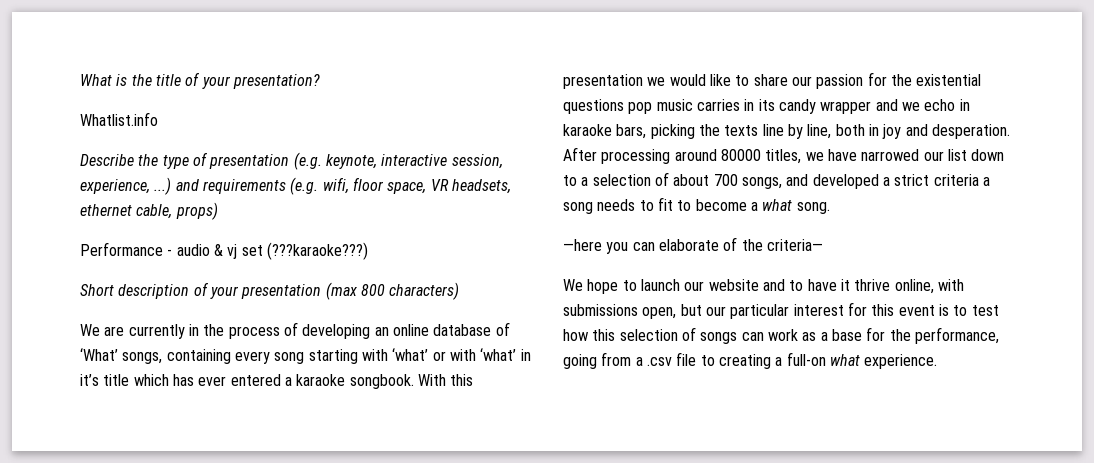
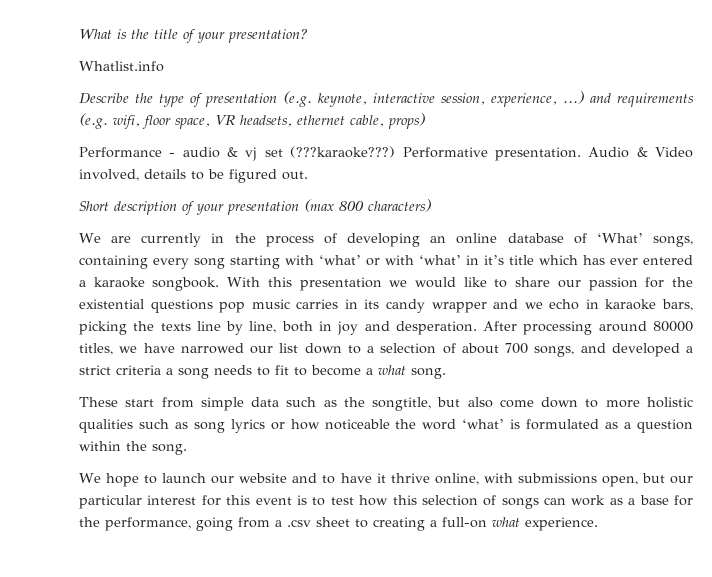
(368, 251) none -> [402,147,694,161] [79,169,308,183] Performative presentation. Audio & Video involved, details to be figured out.
[563,237,823,254] —here you can elaborate of the criteria— -> [79,397,693,411] [79,419,693,433] [79,441,187,455] These start from simple data such as the songtitle, but also come down to more holistic qualities such as song lyrics or how noticeable the word ‘what’ is formulated as a question within the song.
[676,352,697,366] file -> [316,517,350,527] sheet

